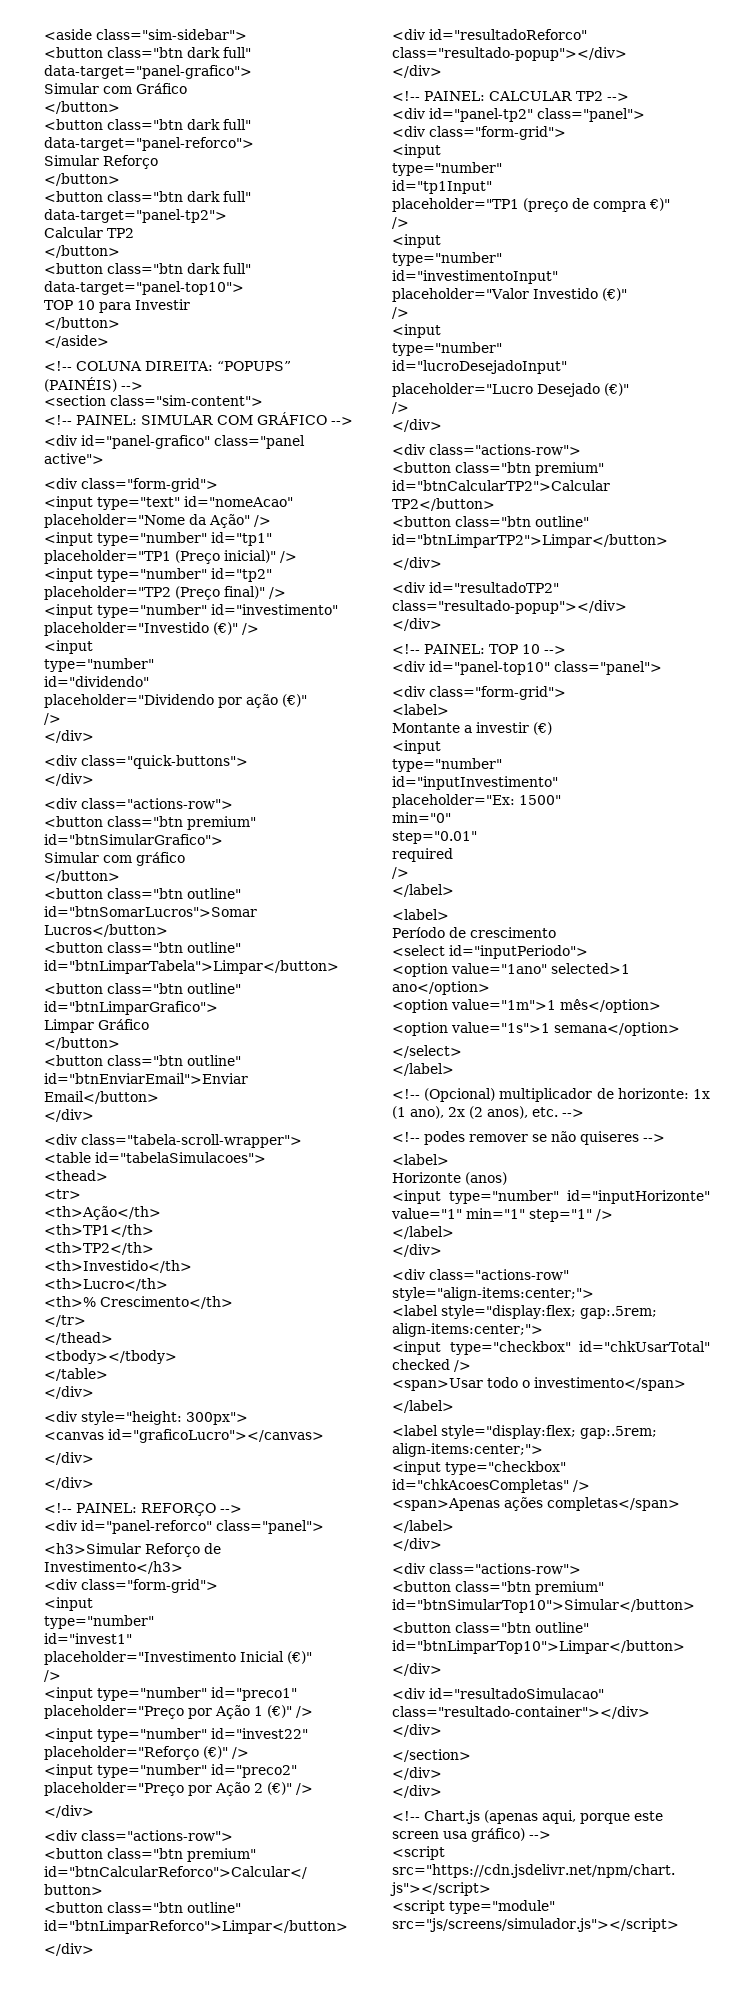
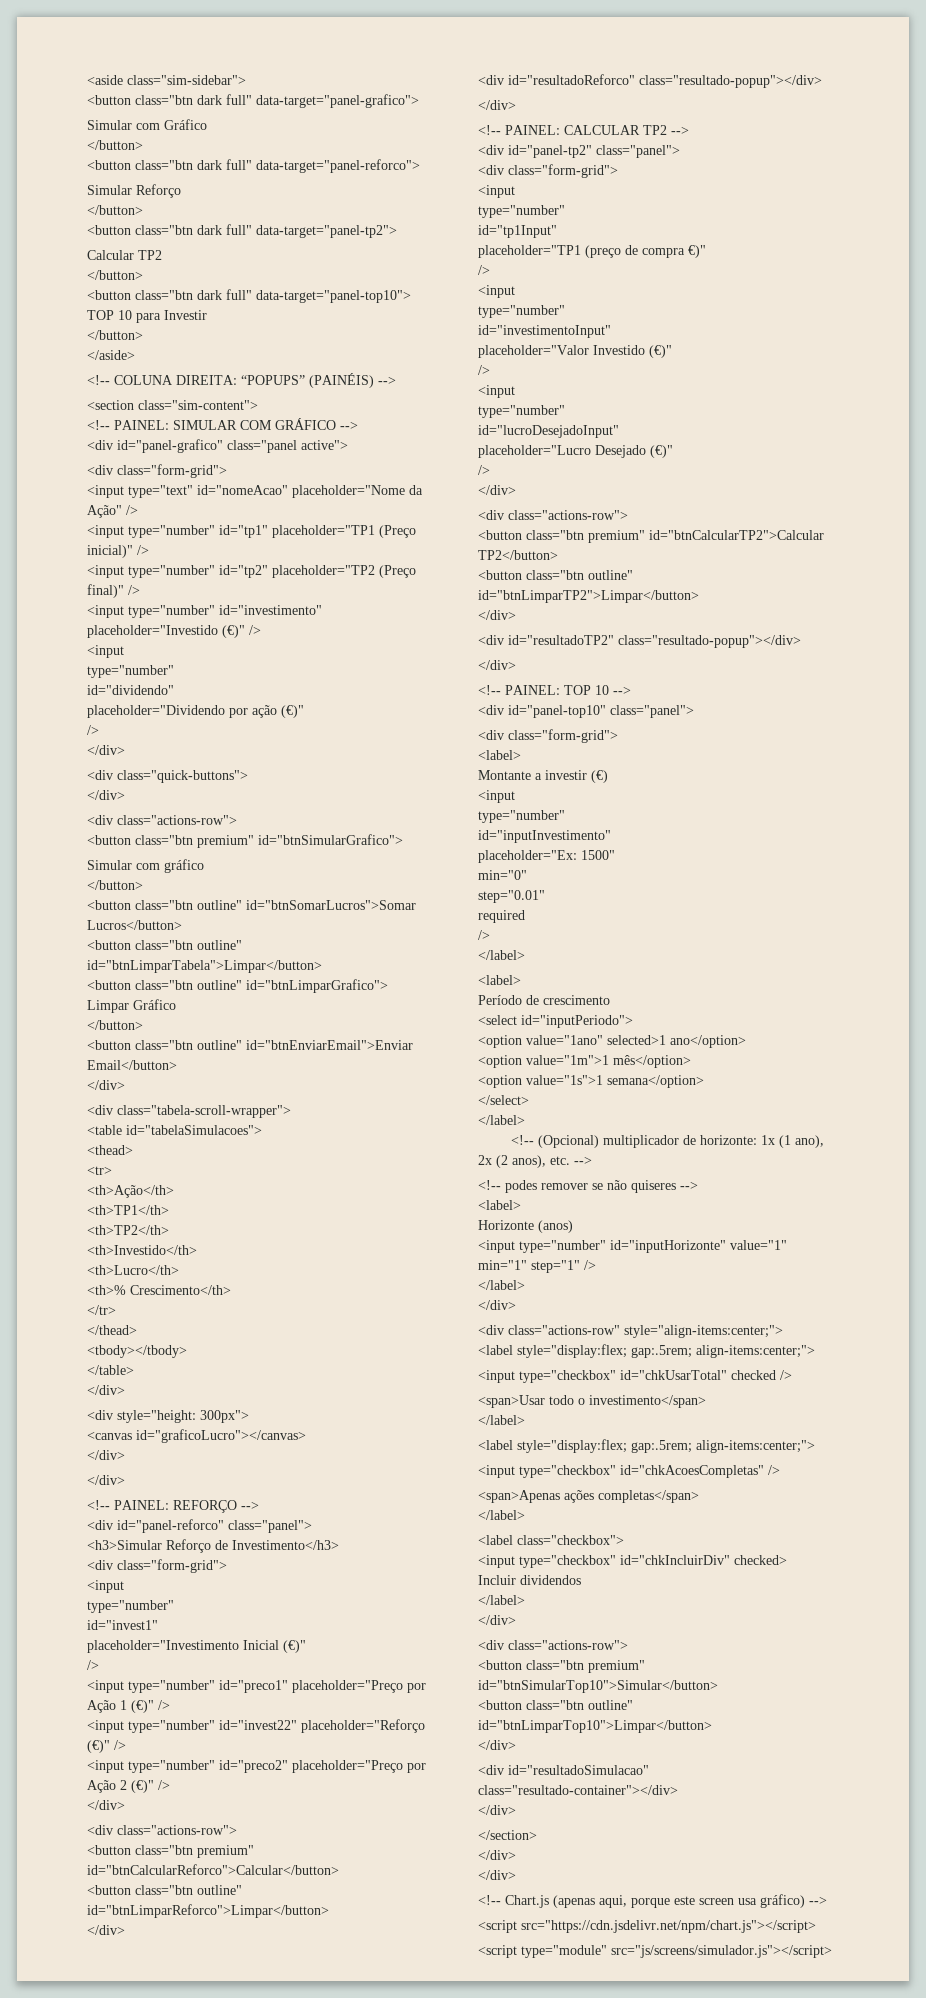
(454, 1526) none -> [478,1535,624,1545] [478,1555,787,1568] [478,1575,581,1585] [478,1595,525,1605] // <label class="checkbox"> // <input type="checkbox" id="chkIncluirDiv" checked> // Incluir dividendos // </label>

